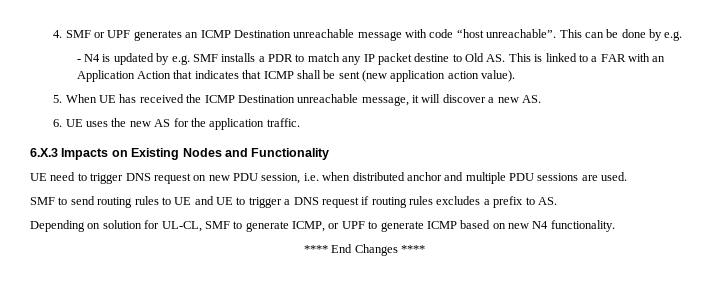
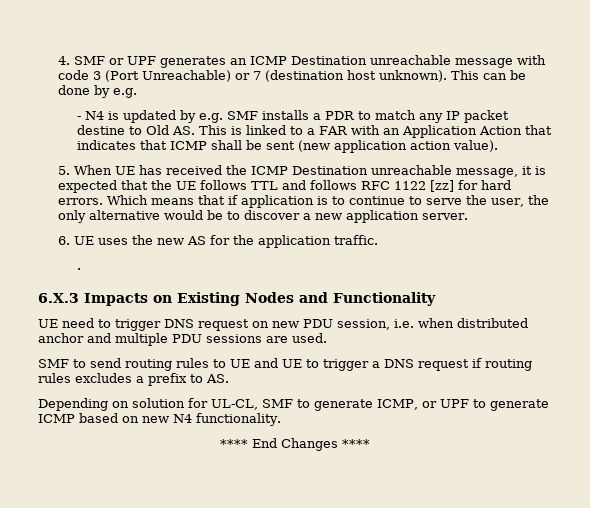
[456,29,557,38] “host unreachable”. -> [92,70,447,82] 3 (Port Unreachable) or 7 (destination host unknown).
[421,94,441,103] will -> [534,166,546,175] [57,180,511,193] [57,195,549,208] [57,210,240,223] is expected that the UE follows TTL and follows RFC 1122 [zz] for hard errors. Which means that if application is to continue to serve the user, the only alternative would be to
[521,95,541,103] AS. -> [345,210,468,223] application server.
(300, 122) none -> [77,268,82,270] // .

